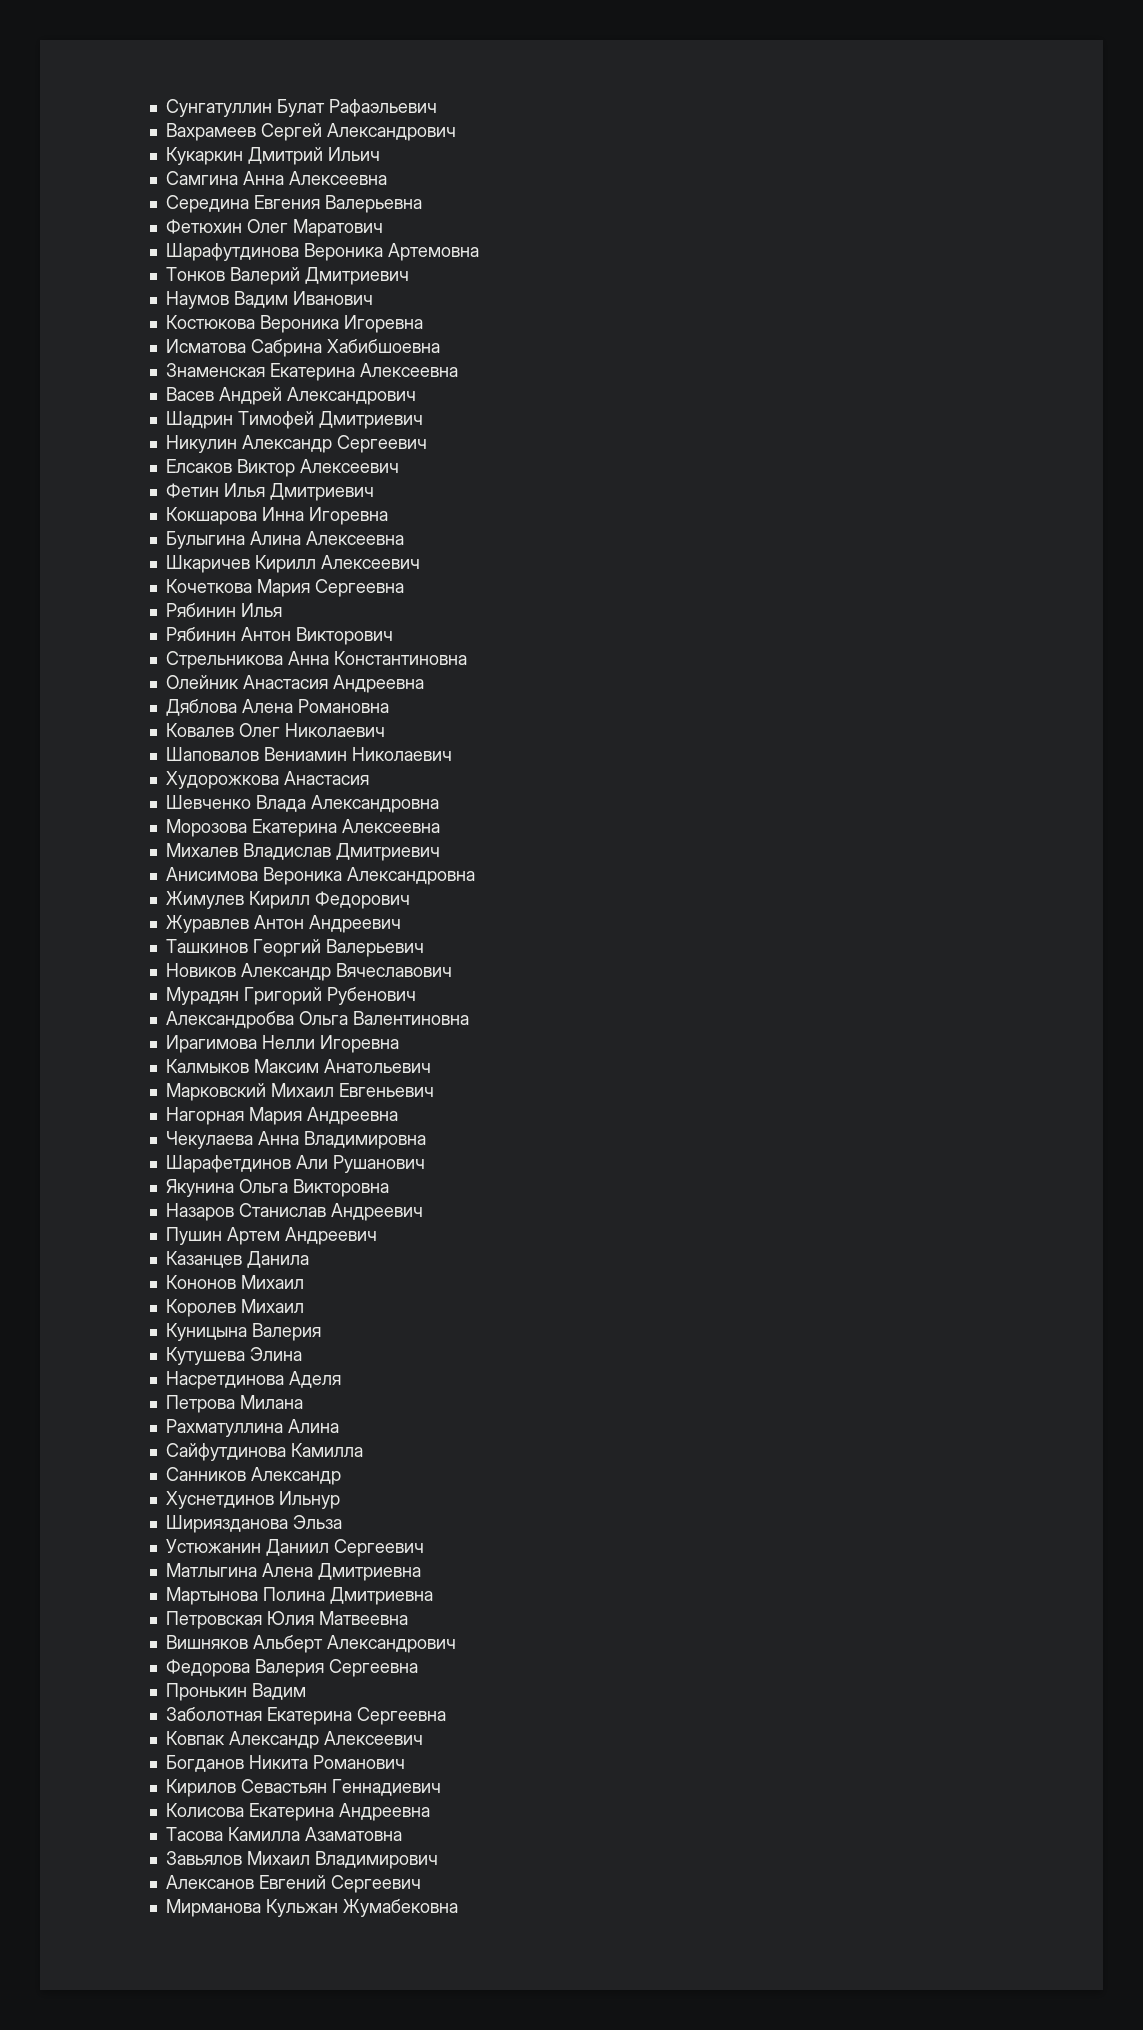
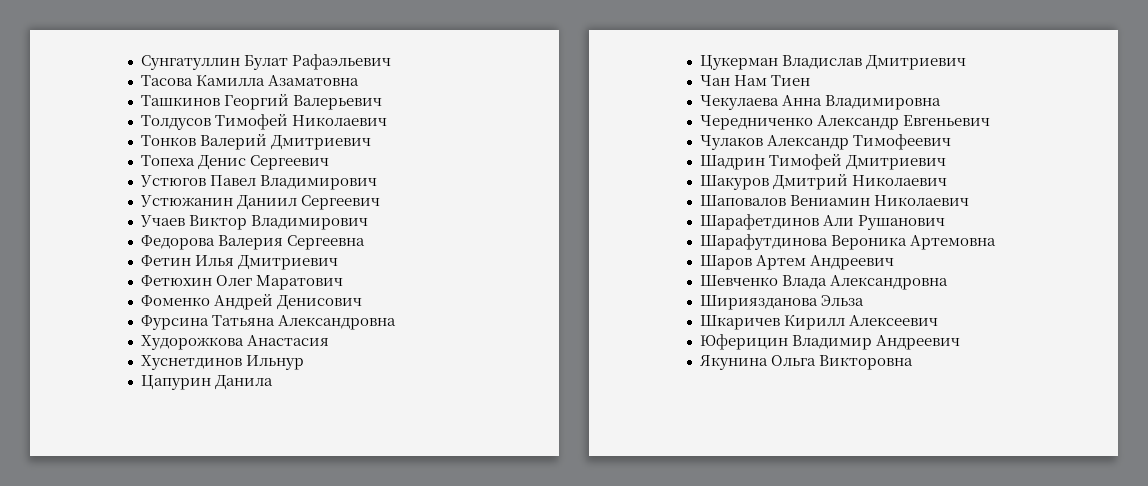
[165,123,456,141] [165,147,380,165] [165,171,387,185] [165,195,422,213] [165,219,383,237] [165,243,479,261] [165,267,409,285] [165,291,373,309] [165,315,423,333] [165,339,440,357] [165,363,458,381] [165,387,416,405] [165,411,423,429] [165,435,427,453] [165,459,399,477] [165,483,374,501] [165,507,388,525] [165,531,404,549] [165,555,420,573] [165,579,404,597] [165,603,282,617] [165,627,393,645] [165,651,467,669] [165,675,424,693] [165,699,389,716] [165,723,385,737] [165,747,452,761] [165,771,369,789] [165,795,439,813] [165,819,440,837] [165,843,440,861] [165,867,475,885] [165,891,410,909] [165,915,401,933] [165,939,424,957] [165,963,452,981] [165,987,416,1005] [165,1011,469,1029] [165,1035,399,1053] [165,1059,431,1073] [165,1083,434,1101] [165,1107,398,1125] [165,1131,426,1149] [165,1155,425,1173] [165,1179,389,1197] [165,1203,423,1221] [165,1227,377,1245] [165,1251,309,1268] [165,1275,304,1289] [165,1299,304,1317] [165,1323,321,1341] [165,1347,302,1365] [165,1371,341,1389] [165,1395,303,1413] [165,1419,339,1437] [165,1443,363,1461] [165,1467,341,1485] [165,1491,340,1509] [165,1515,342,1533] [165,1539,424,1557] [165,1563,421,1581] [165,1587,433,1605] [165,1611,408,1629] [165,1635,456,1653] [165,1659,418,1677] [165,1683,306,1701] [165,1707,446,1725] [165,1731,423,1749] [165,1755,405,1772] [165,1779,441,1797] [165,1803,430,1821] [165,1827,402,1841] [165,1851,438,1869] [165,1875,421,1893] [165,1899,458,1917] Вахрамеев Сергей Александрович // Кукаркин Дмитрий Ильич // Самгина Анна Алексеевна // Середина Евгения Валерьевна // Фетюхин Олег Маратович // Шарафутдинова Вероника Артемовна // Тонков Валерий Дмитриевич // Наумов Вадим Иванович // Костюкова Вероника Игоревна // Исматова Сабрина Хабибшоевна // Знаменская Екатерина Алексеевна // Васев Андрей Александрович // Шадрин Тимофей Дмитриевич // Никулин Александр Сергеевич // Елсаков Виктор Алексеевич // Фетин Илья Дмитриевич // Кокшарова Инна Игоревна // Булыгина Алина Алексеевна // Шкаричев Кирилл Алексеевич // Кочеткова Мария Сергеевна // Рябинин Илья // Рябинин Антон Викторович // Стрельникова Анна Константиновна // Олейник Анастасия Андреевна // Дяблова Алена Романовна // Ковалев Олег Николаевич // Шаповалов Вениамин Николаевич // Худорожкова Анастасия // Шевченко Влада Александровна // Морозова Екатерина Алексеевна // Михалев Владислав Дмитриевич // Анисимова Вероника Александровна // Жимулев Кирилл Федорович // Журавлев Антон Андреевич // Ташкинов Георгий Валерьевич // Новиков Александр Вячеславович // Мурадян Григорий Рубенович // Александробва Ольга Валентиновна // Ирагимова Нелли Игоревна // Калмыков Максим Анатольевич // Марковский Михаил Евгеньевич // Нагорная Мария Андреевна // Чекулаева Анна Владимировна // Шарафетдинов Али Рушанович // Якунина Ольга Викторовна // Назаров Станислав Андреевич // Пушин Артем Андреевич // Казанцев Данила // Кононов Михаил // Королев Михаил // Куницына Валерия // Кутушева Элина // Насретдинова Аделя // Петрова Милана // Рахматуллина Алина // Сайфутдинова Камилла // Санников Александр // Хуснетдинов Ильнур // Шириязданова Эльза // Устюжанин Даниил Сергеевич // Матлыгина Алена Дмитриевна // Мартынова Полина Дмитриевна // Петровская Юлия Матвеевна // Вишняков Альберт Александрович // Федорова Валерия Сергеевна // Пронькин Вадим // Заболотная Екатерина Сергеевна // Ковпак Александр Алексеевич // Богданов Никита Романович // Кирилов Севастьян Геннадиевич // Колисова Екатерина Андреевна // Тасова Камилла Азаматовна // Завьялов Михаил Владимирович // Алексанов Евгений Сергеевич // Мирманова Кульжан Жумабековна -> [141,75,360,86] [141,93,383,110] [141,113,388,130] [141,133,372,150] [141,155,330,170] [140,175,378,190] [140,195,381,210] [140,215,369,230] [141,235,366,250] [141,255,339,270] [141,275,344,290] [141,293,363,310] [141,315,397,330] [141,335,330,350] [141,355,305,370] [141,375,274,390] [700,55,967,70] [700,75,811,86] [700,95,942,110] [700,115,991,130] [700,134,952,150] [700,153,947,170] [700,173,948,190] [700,195,970,206] [700,214,946,230] [700,234,997,250] [700,255,895,270] [700,275,949,290] [700,295,865,310] [700,315,939,330] [700,334,961,350] [700,355,914,370] Тасова Камилла Азаматовна // Ташкинов Георгий Валерьевич // Толдусов Тимофей Николаевич // Тонков Валерий Дмитриевич // Топеха Денис Сергеевич // Устюгов Павел Владимирович // Устюжанин Даниил Сергеевич // Учаев Виктор Владимирович // Федорова Валерия Сергеевна // Фетин Илья Дмитриевич // Фетюхин Олег Маратович // Фоменко Андрей Денисович // Фурсина Татьяна Александровна // Худорожкова Анастасия // Хуснетдинов Ильнур // Цапурин Данила // Цукерман Владислав Дмитриевич // Чан Нам Тиен // Чекулаева Анна Владимировна // Чередниченко Александр Евгеньевич // Чулаков Александр Тимофеевич // Шадрин Тимофей Дмитриевич // Шакуров Дмитрий Николаевич // Шаповалов Вениамин Николаевич // Шарафетдинов Али Рушанович // Шарафутдинова Вероника Артемовна // Шаров Артем Андреевич // Шевченко Влада Александровна // Шириязданова Эльза // Шкаричев Кирилл Алексеевич // Юферицин Владимир Андреевич // Якунина Ольга Викторовна

